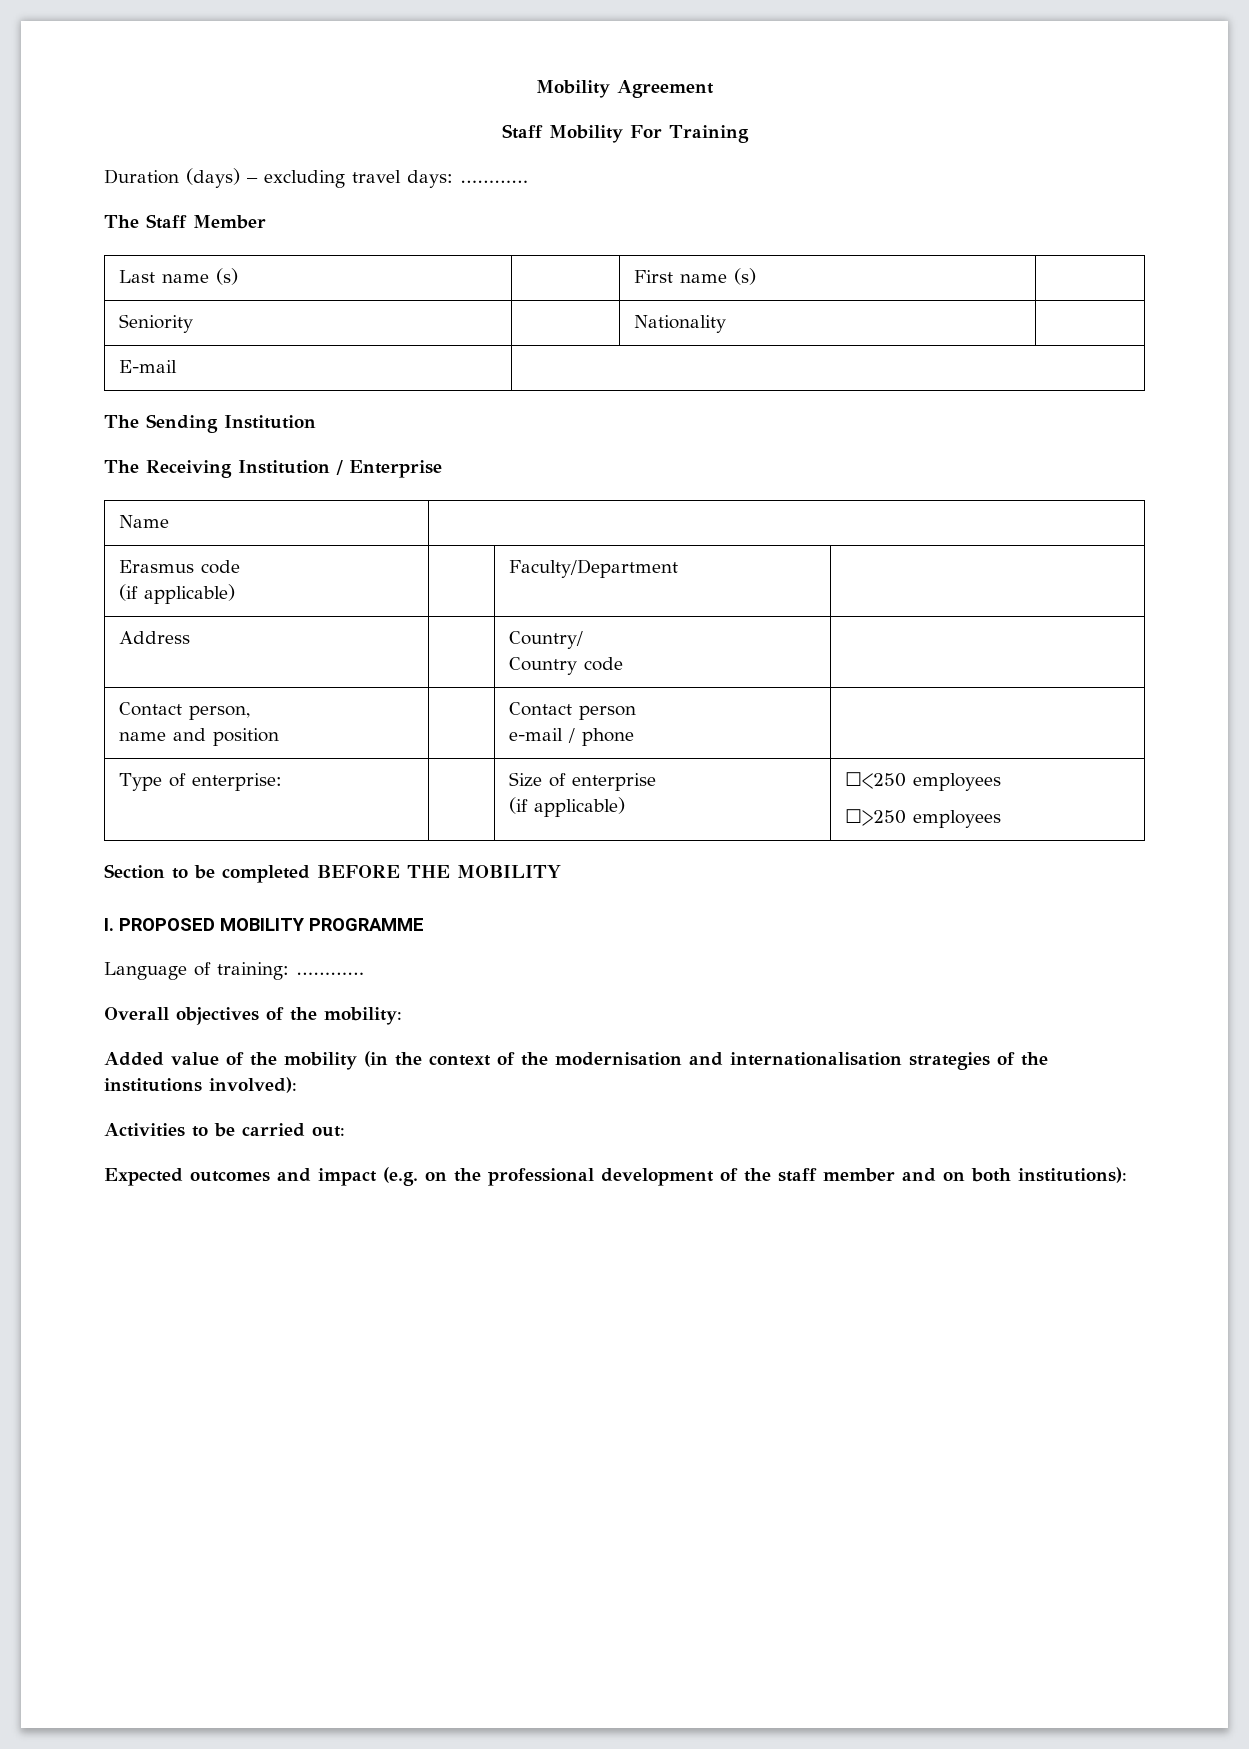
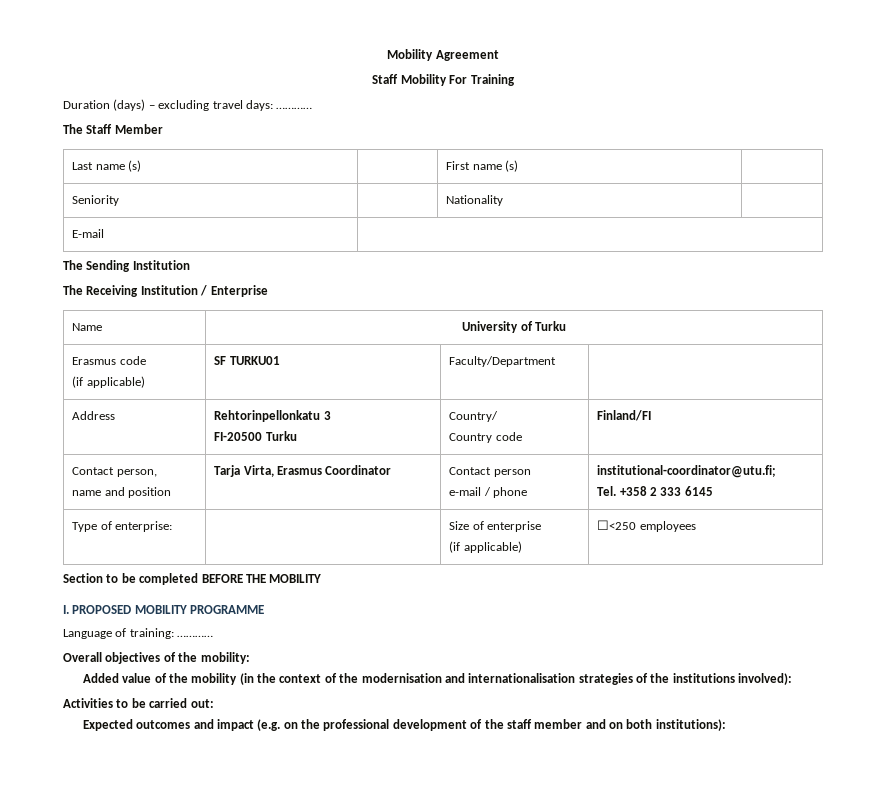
(170, 521) none -> [462,321,566,333] University of Turku
(236, 594) none -> [214,356,280,365] SF TURKU01
(191, 637) none -> [214,410,331,422] [214,431,297,441] Rehtorinpellonkatu 3 // FI-20500 Turku
(624, 664) none -> [597,410,652,421] Finland/FI
(280, 737) none -> [214,465,392,477] Tarja Virta, Erasmus Coordinator
(635, 737) none -> [597,465,777,478] [597,486,713,496] institutional-coordinator@utu.fi; // Tel. +358 2 333 6145
[845,809,1002,828] // ☐>250 employees -> (696, 526) none

